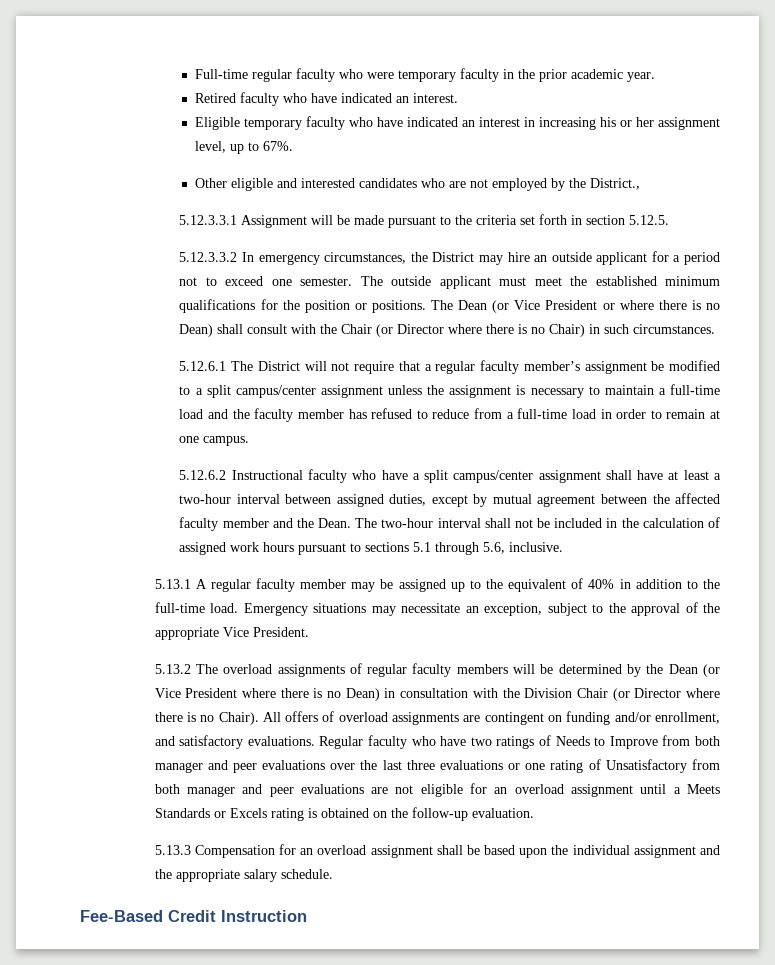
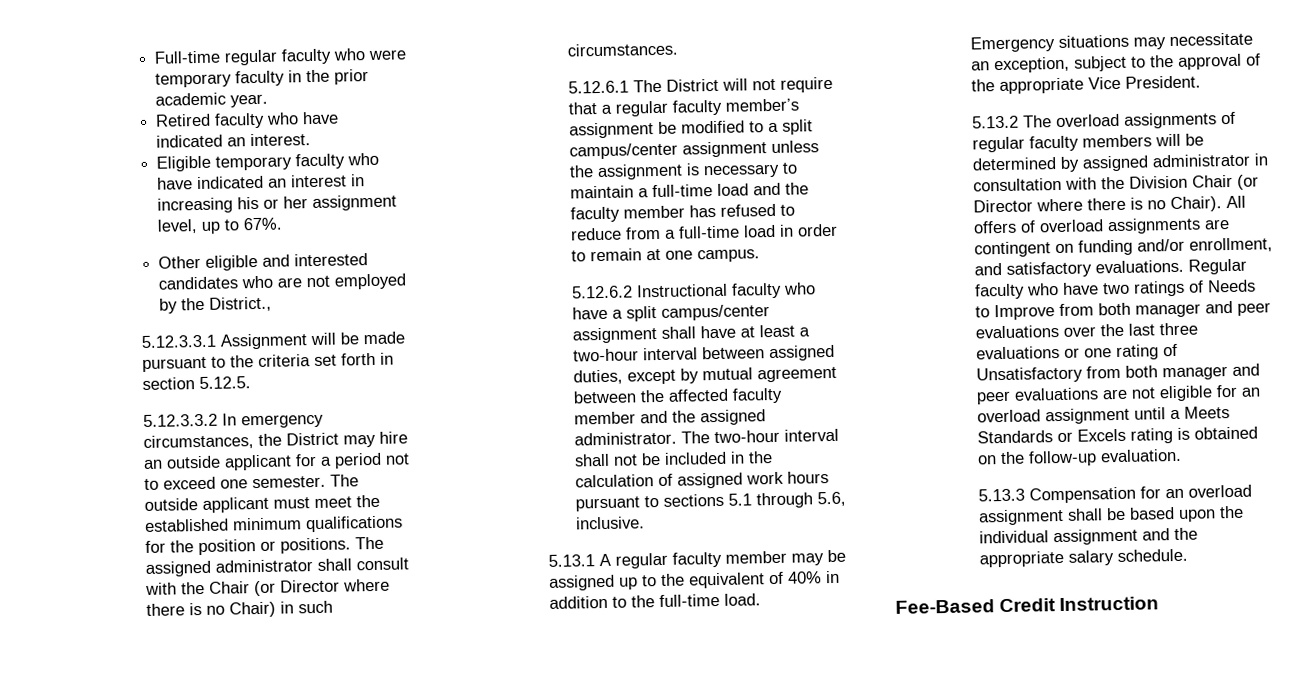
[458,300,721,313] [179,324,214,337] Dean (or Vice President or where there is no Dean) -> [144,559,313,577] assigned administrator
[318,518,352,528] Dean. -> [699,409,766,426] [573,431,677,446] assigned administrator.
[646,664,720,677] [154,688,380,701] the Dean (or Vice President where there is no Dean) -> [1081,153,1250,172] assigned administrator

